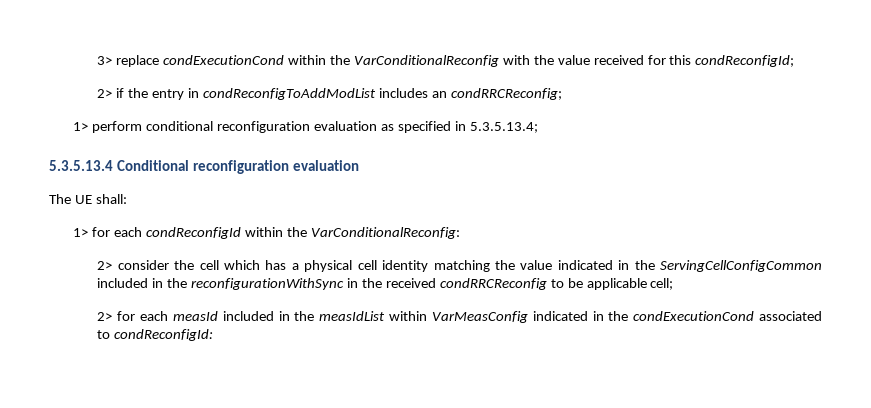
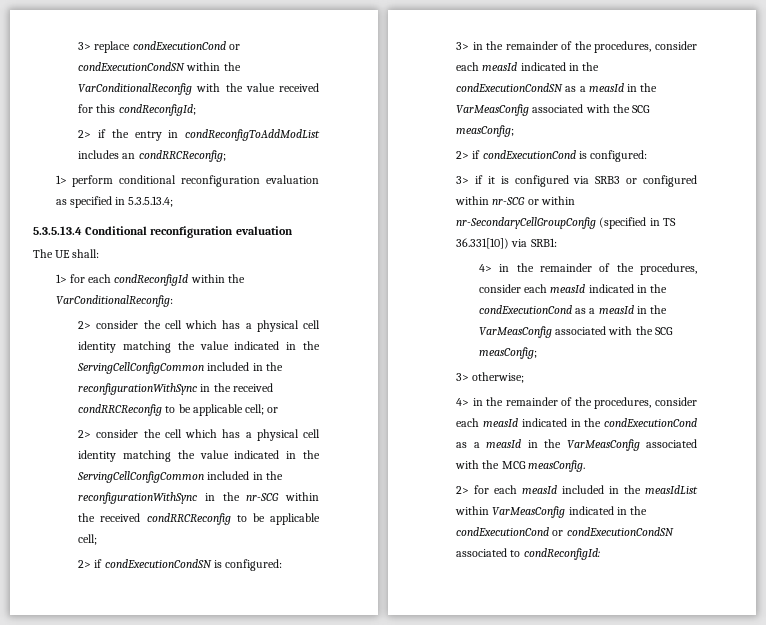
(285, 60) none -> [228,44,240,50] [78,62,186,71] or condExecutionCondSN
(674, 284) none -> [267,407,279,413] [78,429,320,441] [78,450,320,462] [77,471,283,483] [78,492,319,504] [78,513,320,525] [78,534,98,545] [78,559,283,571] [456,41,697,53] [456,62,600,71] [456,83,658,92] [456,104,651,116] [456,125,515,137] [456,150,648,162] [456,175,697,187] [455,196,575,205] [456,217,676,229] [456,238,557,249] [478,263,697,275] [478,284,668,293] [478,305,668,314] [478,326,673,338] [478,347,537,359] [456,372,525,383] [456,397,697,409] [456,418,697,427] [456,439,697,451] [455,460,585,472] or // 2> consider the cell which has a physical cell identity matching the value indicated in the ServingCellConfigCommon included in the reconfigurationWithSync in the nr-SCG within the received condRRCReconfig to be applicable cell; // 2> if condExecutionCondSN is configured: // 3> in the remainder of the procedures, consider each measId indicated in the condExecutionCondSN as a measId in the VarMeasConfig associated with the SCG measConfig; // 2> if condExecutionCond is configured: // 3> if it is configured via SRB3 or configured within nr-SCG or within nr-SecondaryCellGroupConfig (specified in TS 36.331[10]) via SRB1: // 4> in the remainder of the procedures, consider each measId indicated in the condExecutionCond as a measId in the VarMeasConfig associated with the SCG measConfig; // 3> otherwise; // 4> in the remainder of the procedures, consider each measId indicated in the condExecutionCond as a measId in the VarMeasConfig associated with the MCG measConfig.
(755, 316) none -> [552,527,674,536] or condExecutionCondSN

